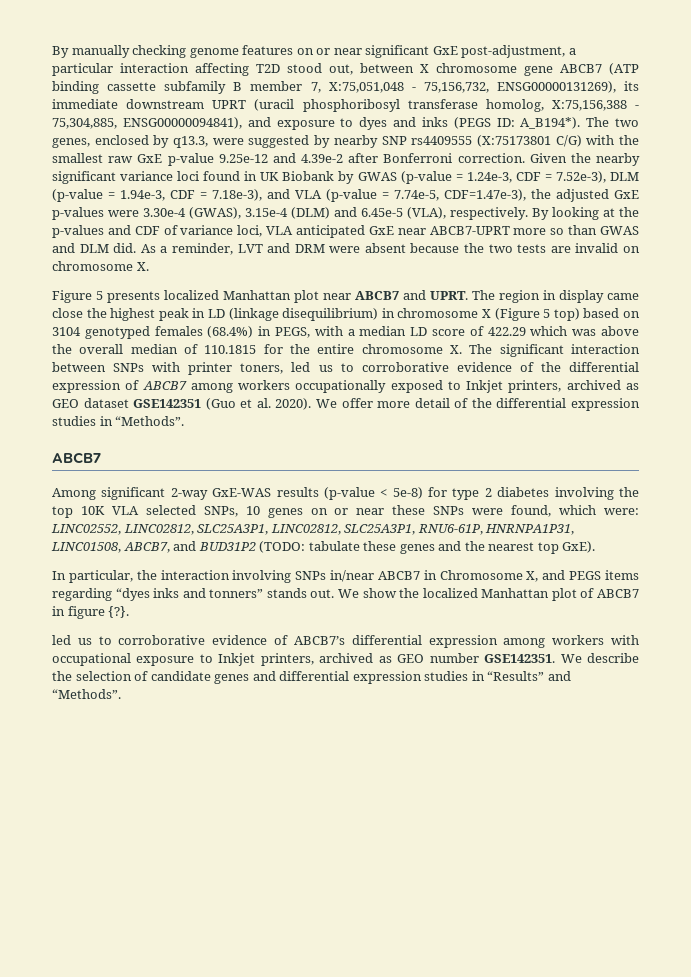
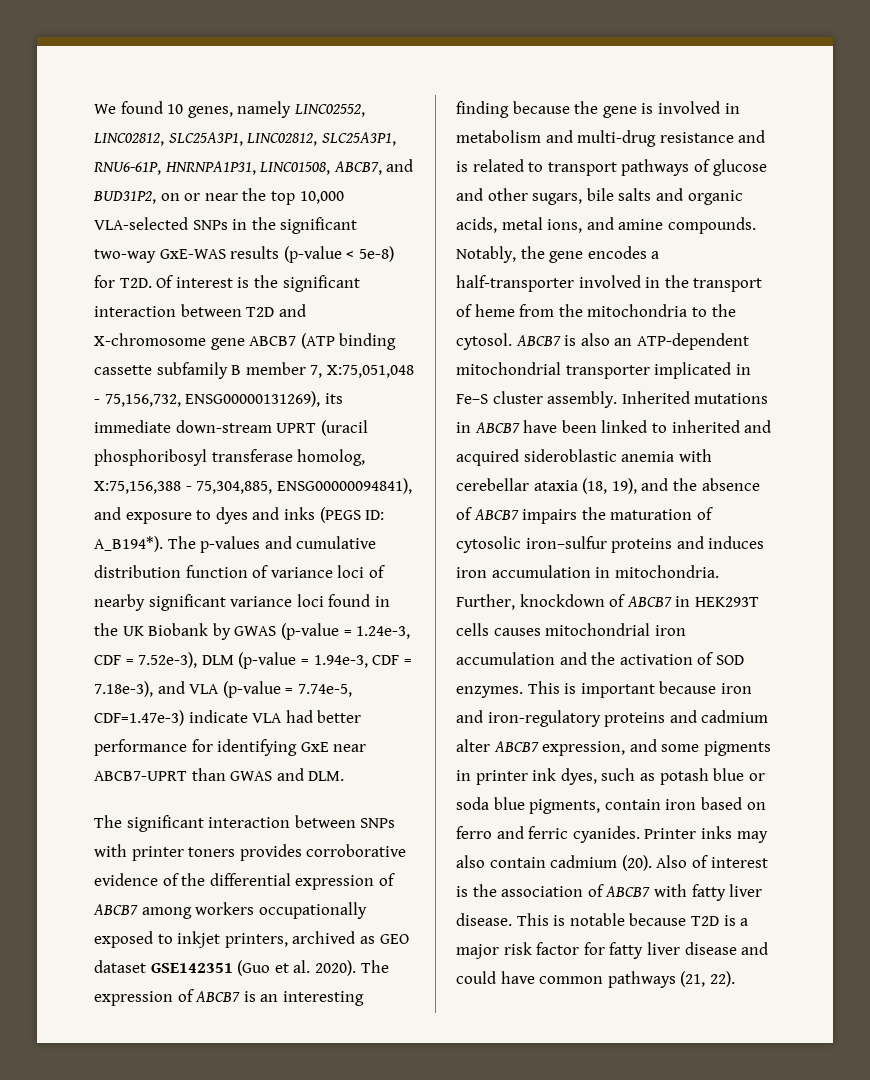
[52,45,576,58] [52,63,517,76] By manually checking genome features on or near significant GxE post-adjustment, a particular interaction affecting T2D stood out, between X chromosome -> [94,101,365,118] [93,132,396,146] [93,159,414,175] [93,188,344,205] [94,217,358,234] [94,246,394,263] [94,275,360,292] [94,304,306,317] [94,333,206,346] We found 10 genes, namely LINC02552, LINC02812, SLC25A3P1, LINC02812, SLC25A3P1, RNU6-61P, HNRNPA1P31, LINC01508, ABCB7, and BUD31P2, on or near the top 10,000 VLA-selected SNPs in the significant two-way GxE-WAS results (p-value < 5e-8) for T2D. Of interest is the significant interaction between T2D and X-chromosome
[126,99,205,109] downstream -> [175,420,272,433] down-stream
[615,118,639,127] [52,135,639,148] [52,153,591,166] two genes, enclosed by q13.3, were suggested by nearby SNP rs4409555 (X:75173801 C/G) with the smallest raw GxE p-value 9.25e-12 and 4.39e-2 after Bonferroni correction. Given the -> [200,536,377,553] [94,565,385,578] p-values and cumulative distribution function of variance loci of
(258, 176) none -> [94,623,118,636] the
[444,189,639,202] [52,207,639,220] [52,225,365,238] CDF=1.47e-3), the adjusted GxE p-values were 3.30e-4 (GWAS), 3.15e-4 (DLM) and 6.45e-5 (VLA), respectively. By looking at the p-values and CDF of variance loci, VLA anticipated -> [94,710,362,726] [94,739,298,756] CDF=1.47e-3) indicate VLA had better performance for identifying
[513,228,565,235] more so -> (187, 776) none
[79,243,640,255] [52,261,149,271] [52,290,639,303] [52,308,641,321] [52,326,639,339] [52,344,462,354] DLM did. As a reminder, LVT and DRM were absent because the two tests are invalid on chromosome X. // Figure 5 presents localized Manhattan plot near ABCB7 and UPRT. The region in display came close the highest peak in LD (linkage disequilibrium) in chromosome X (Figure 5 top) based on 3104 genotyped females (68.4%) in PEGS, with a median LD score of 422.29 which was above the overall median of 110.1815 for the entire chromosome X. -> [308,771,345,781] DLM. //
[240,362,354,374] toners, led us to -> [188,844,302,861] toners provides
[466,380,504,393] Inkjet -> [177,931,221,948] inkjet
[316,398,640,411] [52,416,185,426] [52,452,101,464] [52,487,639,500] [52,505,639,518] [51,524,575,535] [51,541,596,554] [52,570,639,583] [52,588,639,601] [52,606,130,619] [52,635,639,648] [52,653,639,666] [52,671,571,684] [52,689,121,699] We offer more detail of the differential expression studies in “Methods”. // ABCB7 // Among significant 2-way GxE-WAS results (p-value < 5e-8) for type 2 diabetes involving the top 10K VLA selected SNPs, 10 genes on or near these SNPs were found, which were: LINC02552, LINC02812, SLC25A3P1, LINC02812, SLC25A3P1, RNU6-61P, HNRNPA1P31, LINC01508, ABCB7, and BUD31P2 (TODO: tabulate these genes and the nearest top GxE). // In particular, the interaction involving SNPs in/near ABCB7 in Chromosome X, and PEGS items regarding “dyes inks and tonners” stands out. We show the localized Manhattan plot of ABCB7 in figure {?}. // led us to corroborative evidence of ABCB7’s differential expression among workers with occupational exposure to Inkjet printers, archived as GEO number GSE142351. We describe the selection of candidate genes and differential expression studies in “Results” and “Methods”. -> [360,960,389,973] [94,989,364,1006] [456,101,740,118] [456,130,766,147] [456,159,767,176] [456,188,743,205] [456,217,756,234] [456,246,660,263] [456,275,763,292] [456,304,736,317] [456,333,749,350] [456,362,751,379] [456,391,769,408] [456,420,772,433] [456,449,712,466] [456,478,760,494] [456,507,713,524] [456,536,765,553] [456,565,719,578] [456,594,759,610] [456,623,686,636] [456,652,744,665] [456,681,752,698] [456,710,769,727] [456,739,771,756] [456,768,765,785] [456,797,766,814] [456,826,768,843] [456,855,768,871] [456,884,763,901] [456,913,749,926] [456,942,769,959] [456,971,735,988] The expression of ABCB7 is an interesting finding because the gene is involved in metabolism and multi-drug resistance and is related to transport pathways of glucose and other sugars, bile salts and organic acids, metal ions, and amine compounds. Notably, the gene encodes a half-transporter involved in the transport of heme from the mitochondria to the cytosol. ABCB7 is also an ATP-dependent mitochondrial transporter implicated in Fe–S cluster assembly. Inherited mutations in ABCB7 have been linked to inherited and acquired sideroblastic anemia with cerebellar ataxia (18, 19), and the absence of ABCB7 impairs the maturation of cytosolic iron–sulfur proteins and induces iron accumulation in mitochondria. Further, knockdown of ABCB7 in HEK293T cells causes mitochondrial iron accumulation and the activation of SOD enzymes. This is important because iron and iron-regulatory proteins and cadmium alter ABCB7 expression, and some pigments in printer ink dyes, such as potash blue or soda blue pigments, contain iron based on ferro and ferric cyanides. Printer inks may also contain cadmium (20). Also of interest is the association of ABCB7 with fatty liver disease. This is notable because T2D is a major risk factor for fatty liver disease and could have common pathways (21, 22).

